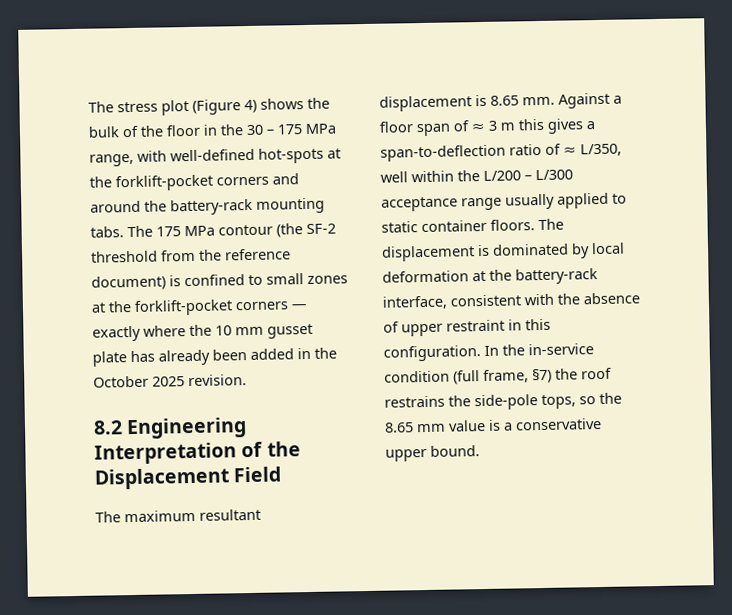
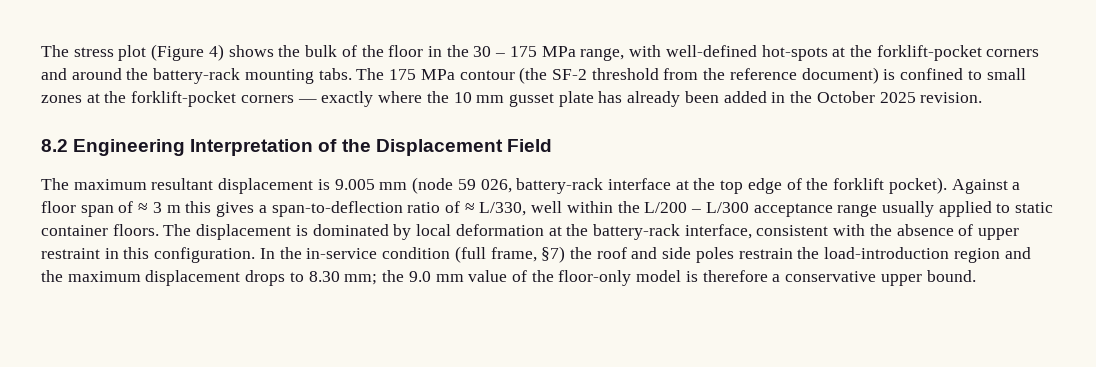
[490,95,555,106] 8.65 mm. -> [334,177,947,194] 9.005 mm (node 59 026, battery-rack interface at the top edge of the forklift pocket).
[580,143,622,157] L/350, -> [479,202,527,216] L/330,
[384,392,622,411] [384,419,501,433] restrains the side-pole tops, so the 8.65 mm value is -> [631,247,1031,263] [41,270,768,286] and side poles restrain the load-introduction region and the maximum displacement drops to 8.30 mm; the 9.0 mm value of the floor-only model is therefore

